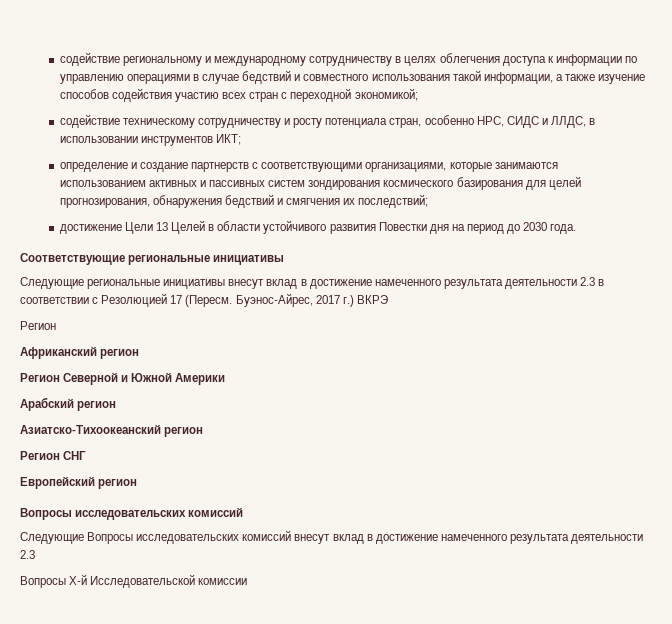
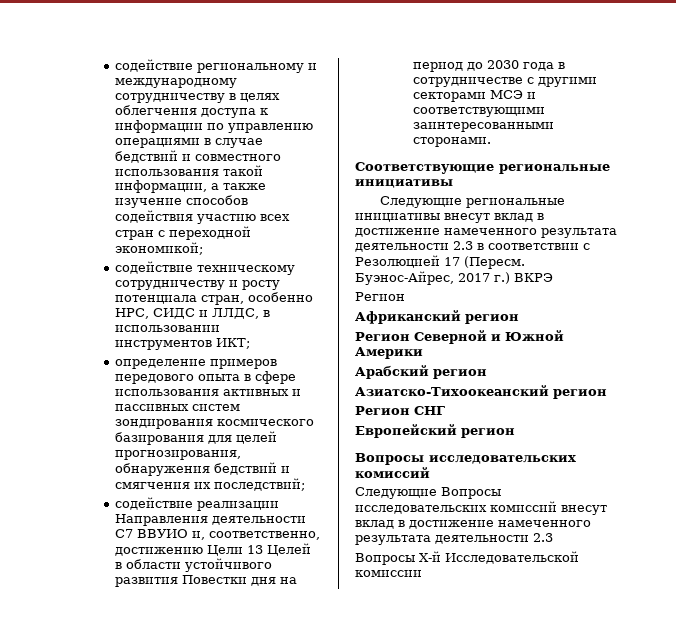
[130,162,558,172] [59,180,146,187] и создание партнерств с соответствующими организациями, которые занимаются использованием -> [210,359,278,369] [115,371,297,384] [115,389,220,396] примеров передового опыта в сфере использования
[59,224,122,234] достижение -> [115,497,280,511] [115,514,307,526] [115,529,321,540] [115,547,204,556] содействие реализации Направления деятельности C7 ВВУИО и, соответственно, достижению
[550,224,577,234] года. -> [523,62,566,71] [413,77,598,87] [413,90,537,102] [413,107,546,117] [413,122,555,132] [413,137,492,147] года в сотрудничестве с другими секторами МСЭ и соответствующими заинтересованными сторонами.

